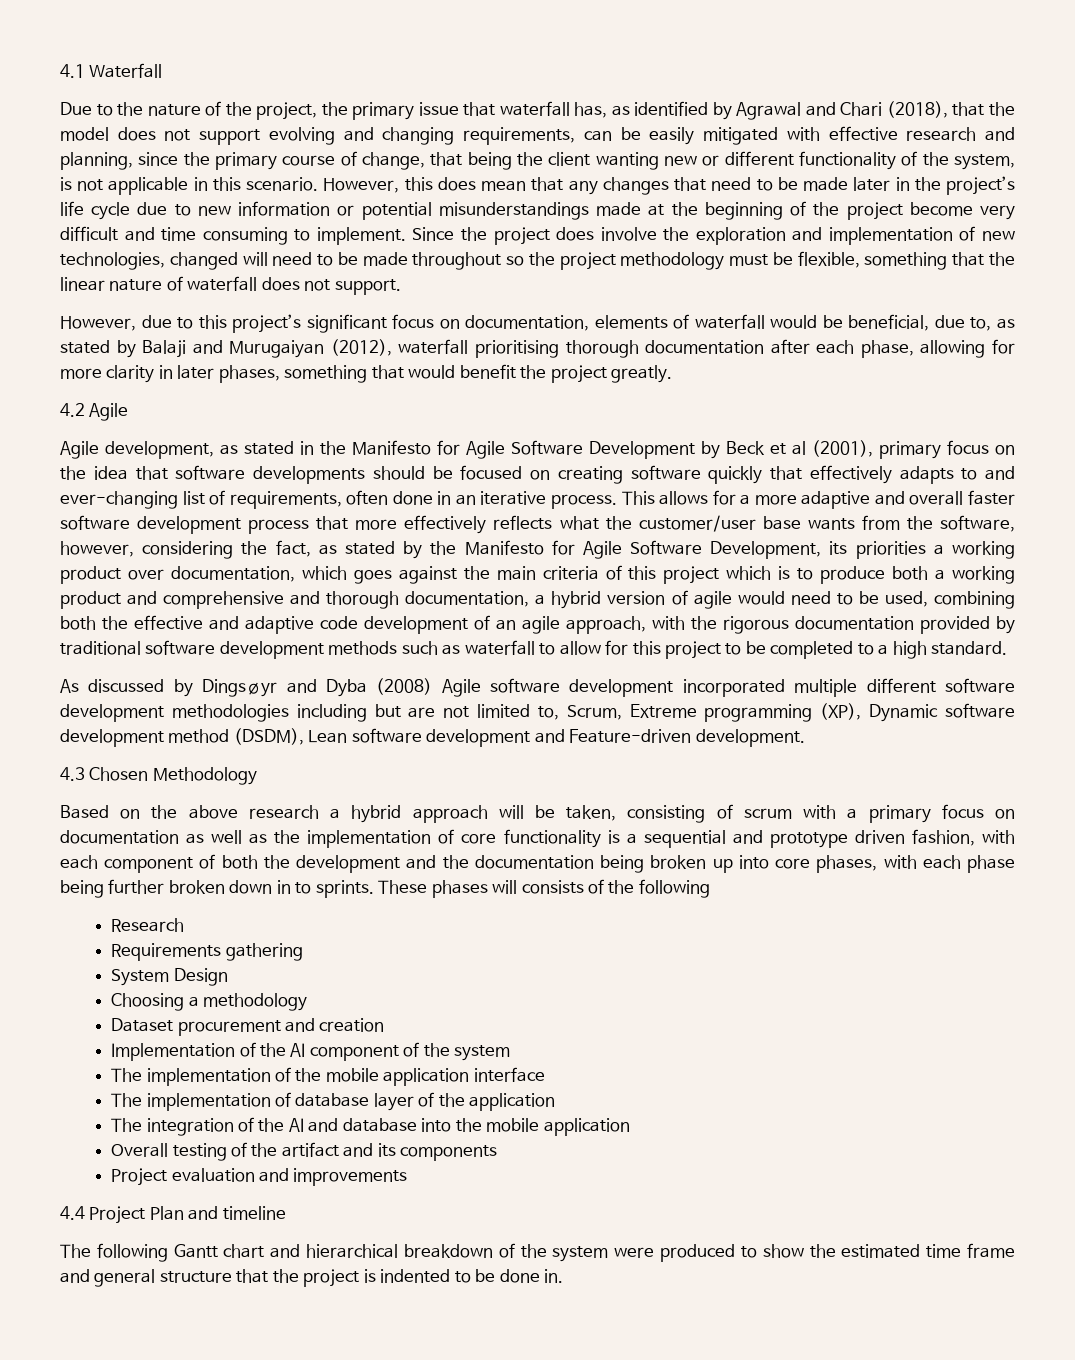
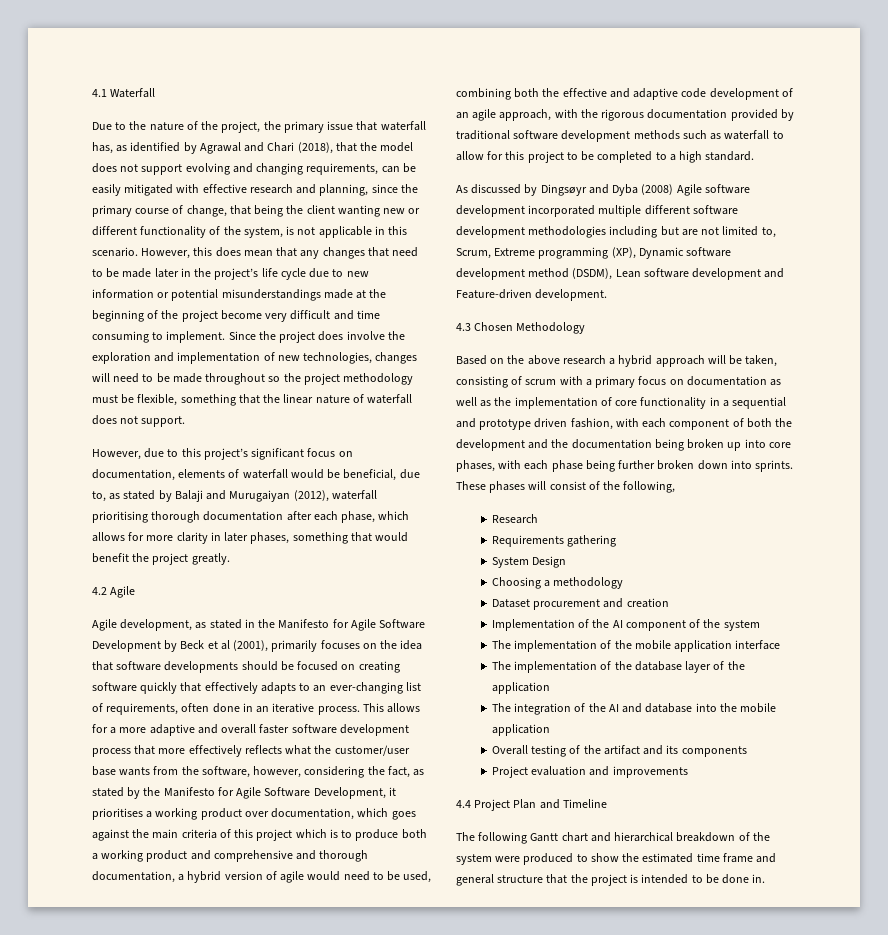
[169,252,238,270] changed -> [375,352,418,364] changes
[920,340,986,358] allowing -> [378,511,410,520] [92,532,125,542] which allows
[878,440,989,459] primary focus -> [271,640,360,652] primarily focuses
[985,466,1016,480] and -> [313,685,327,692] an
[829,541,926,559] its priorities -> [388,787,396,796] [92,808,143,820] it prioritises
[607,830,620,844] is -> [709,397,720,406] in
[276,880,312,894] in to -> [730,460,752,469] into
[521,879,710,898] consists of the following -> [549,481,676,493] consist of the following,
(291, 1099) none -> [614,661,632,670] the
[222,1206,286,1220] timeline -> [562,799,607,808] Timeline
[380,1269,451,1283] indented -> [641,874,689,884] intended

